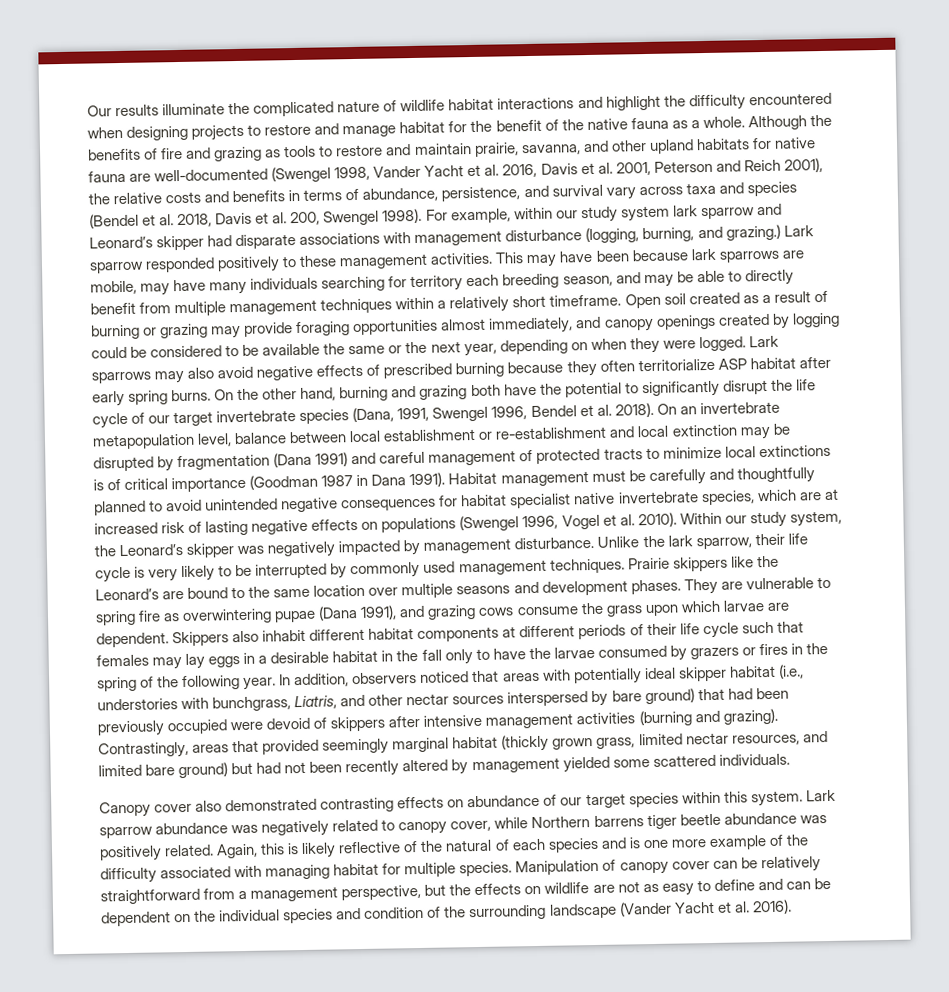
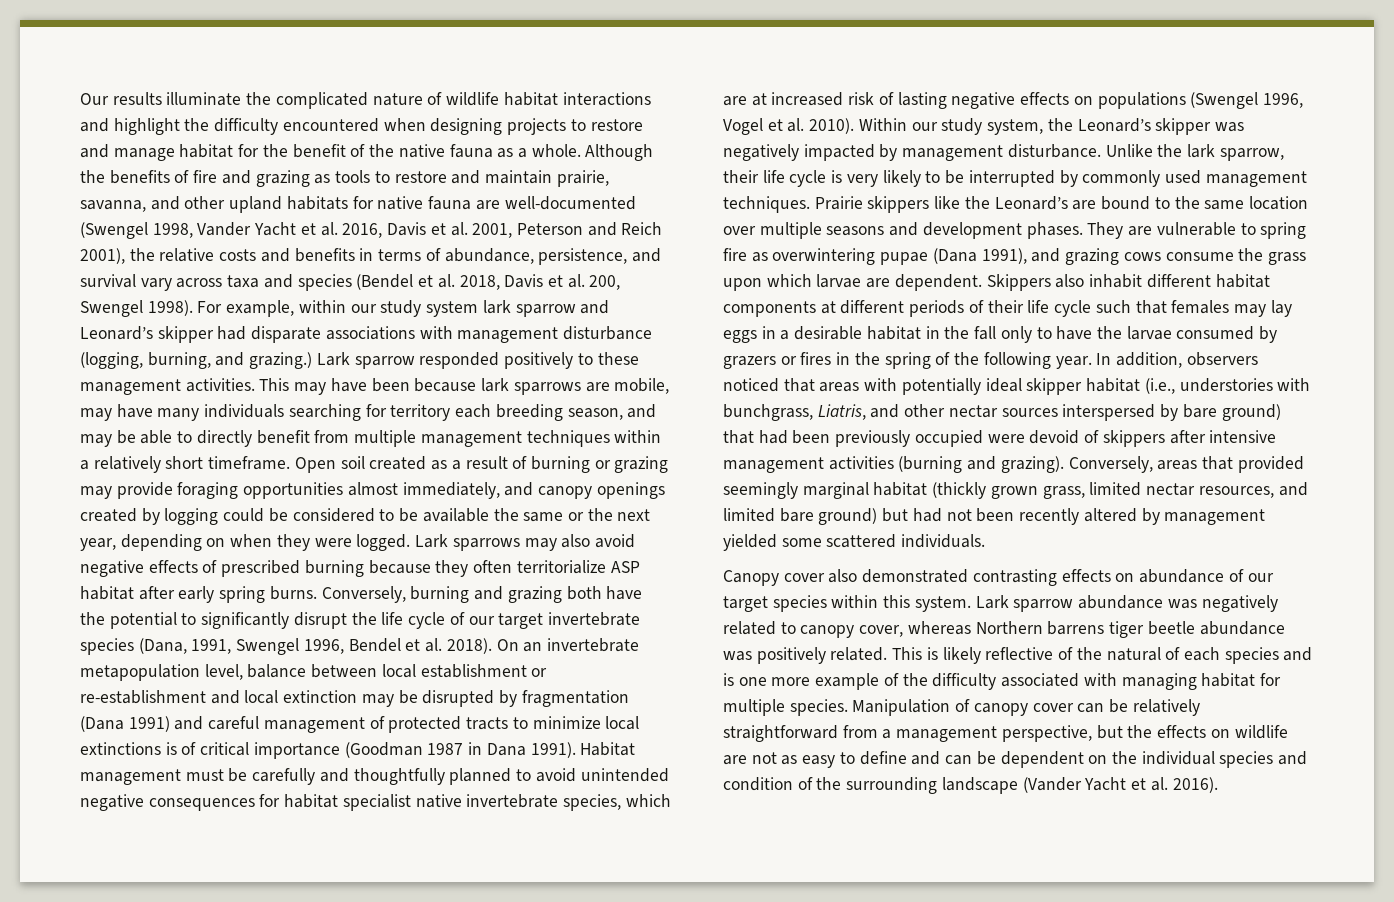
[214,387,337,401] On the other hand, -> [321,586,406,603] Conversely,
[98,741,189,759] Contrastingly, -> [1068,456,1153,473] Conversely,
[494,817,529,829] while -> [907,621,971,635] whereas
[216,843,286,859] Again, this -> [892,647,923,660] This

